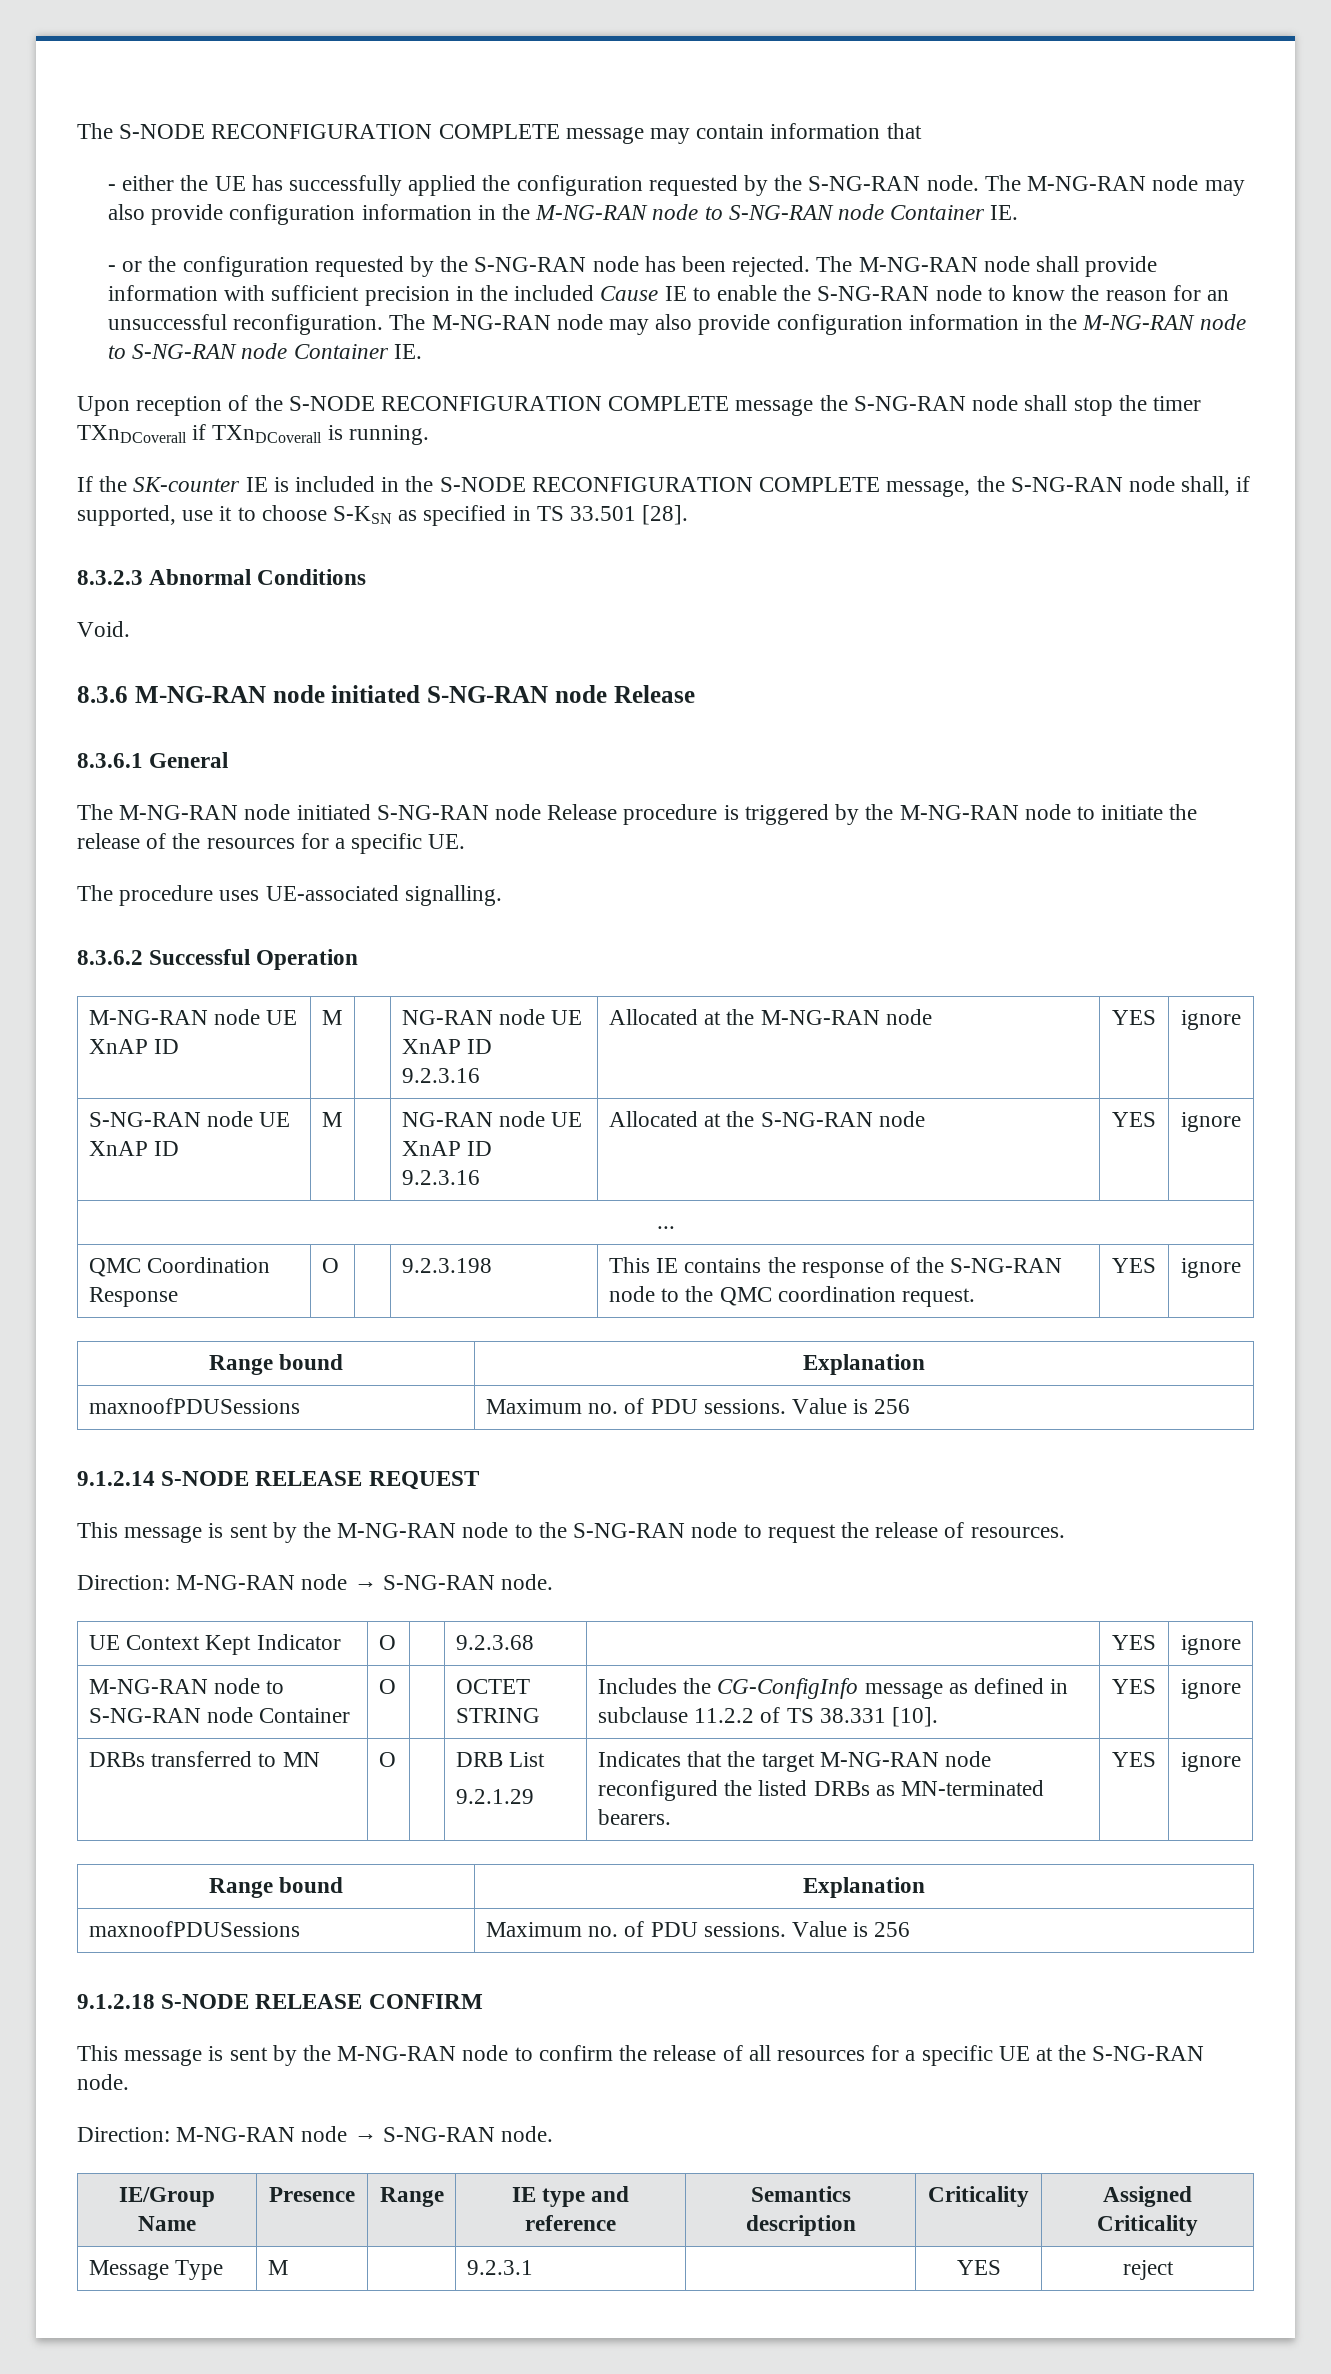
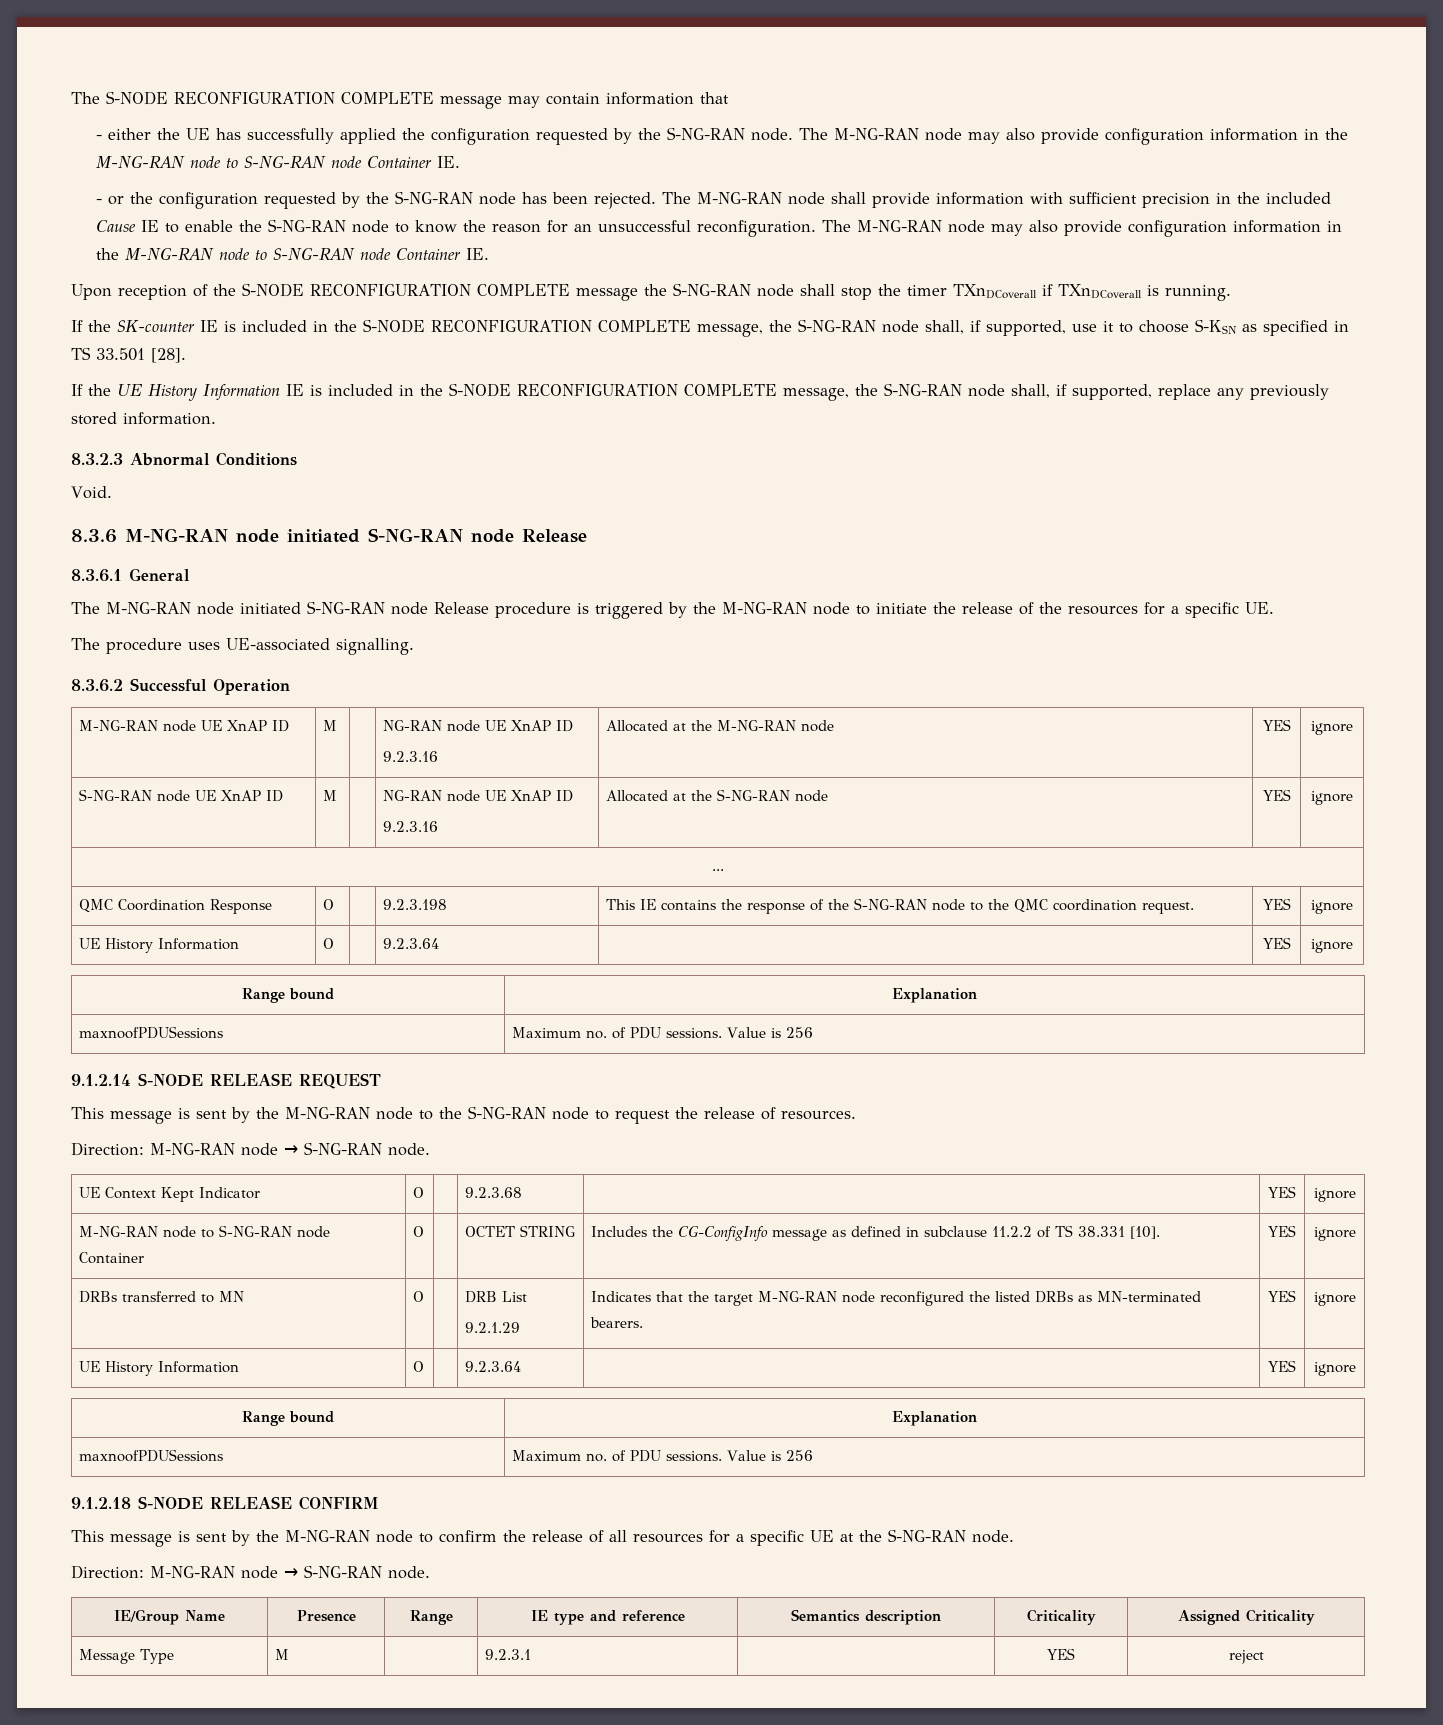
(689, 515) none -> [71,383,1329,401] [71,412,216,425] // If the UE History Information IE is included in the S-NODE RECONFIGURATION COMPLETE message, the S-NG-RAN node shall, if supported, replace any previously stored information.
(1241, 1268) none -> [79,938,240,953] [323,938,335,949] [383,938,440,949] [1262,937,1291,949] [1311,939,1353,953] // UE History Information | O | | 9.2.3.64 | | YES | ignore
(1241, 1762) none -> [79,1361,240,1376] [413,1361,425,1372] [465,1361,522,1372] [1268,1360,1296,1372] [1313,1362,1356,1376] // UE History Information | O | | 9.2.3.64 | | YES | ignore

